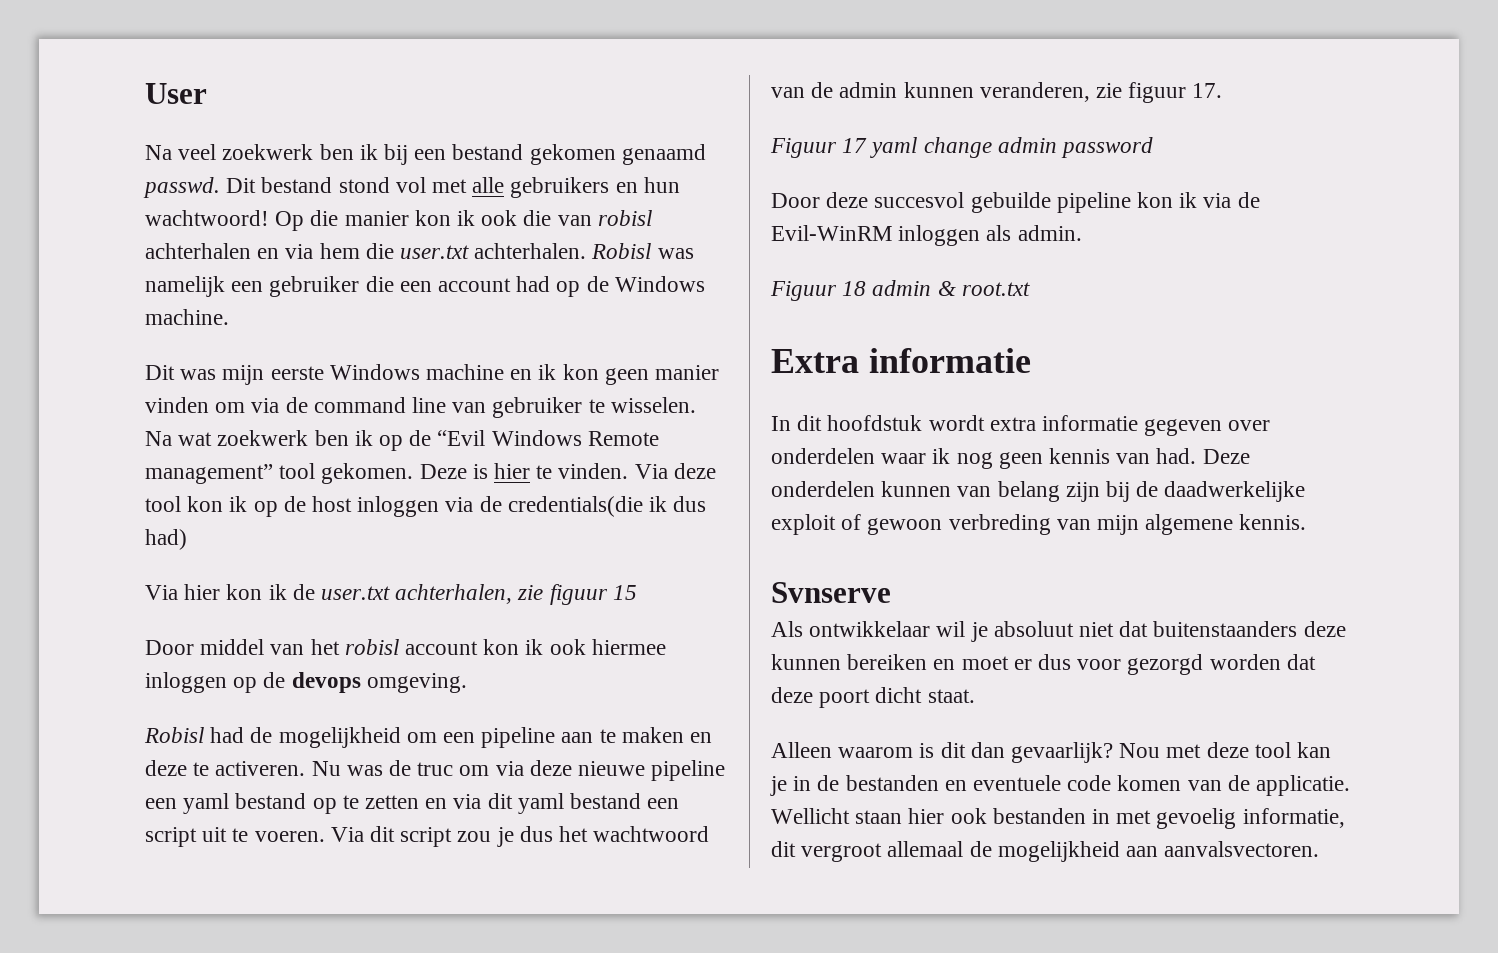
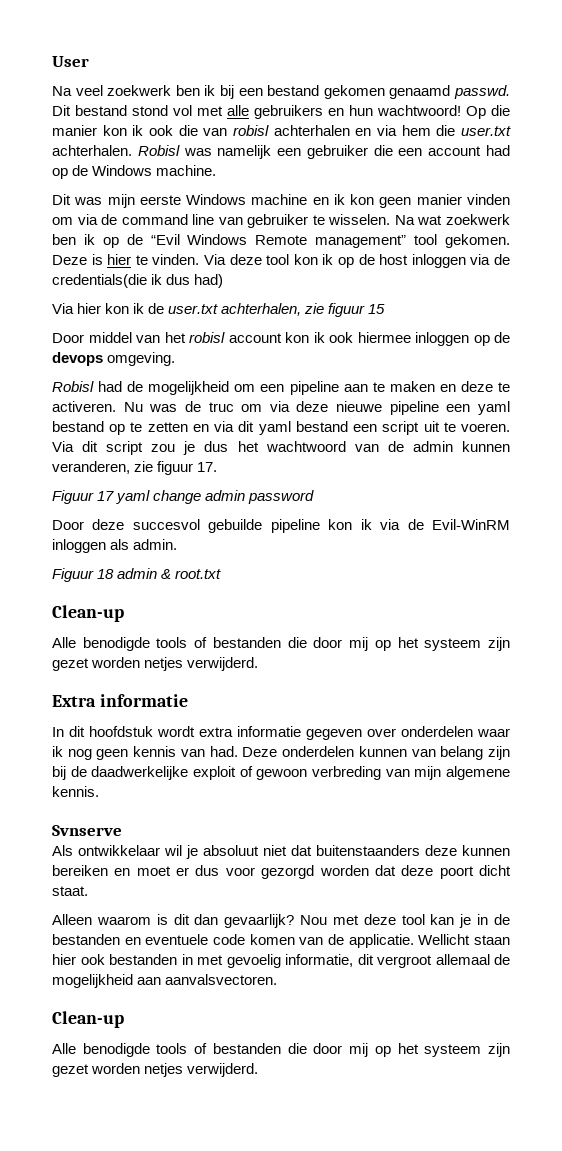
(1030, 289) none -> [52,605,124,622] [52,637,511,651] [52,657,259,671] // Clean-up // Alle benodigde tools of bestanden die door mij op het systeem zijn gezet worden netjes verwijderd.
(1320, 849) none -> [52,1011,124,1028] [52,1043,511,1057] [52,1063,259,1077] // Clean-up // Alle benodigde tools of bestanden die door mij op het systeem zijn gezet worden netjes verwijderd.

